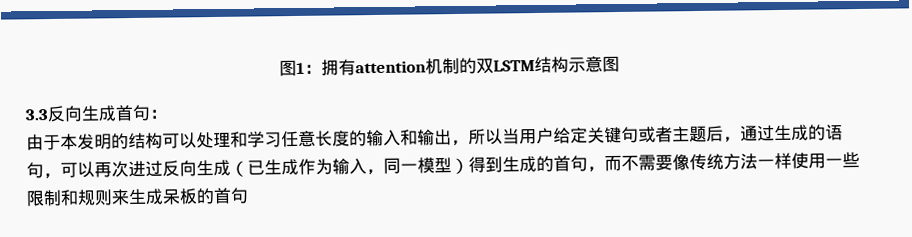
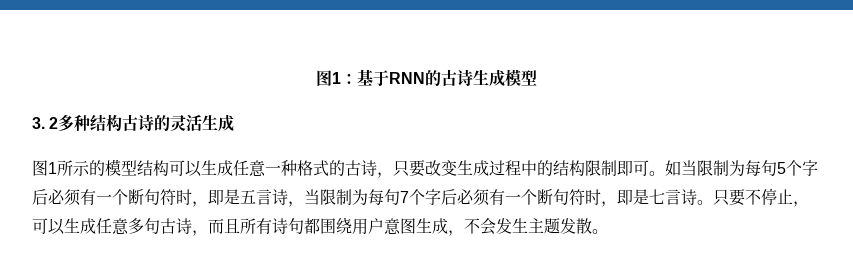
[321,55,620,76] [25,104,167,123] [26,124,843,151] [26,152,860,180] [26,187,249,207] 拥有attention机制的双LSTM结构示意图 // 3.3反向生成首句： // 由于本发明的结构可以处理和学习任意长度的输入和输出，所以当用户给定关键句或者主题后，通过生成的语句，可以再次进过反向生成（已生成作为输入，同一模型）得到生成的首句，而不需要像传统方法一样使用一些限制和规则来生成呆板的首句 -> [357,69,537,87] [32,114,235,132] [32,159,818,178] [32,188,809,207] [32,217,608,236] 基于RNN的古诗生成模型 // 3. 2多种结构古诗的灵活生成 // 图1所示的模型结构可以生成任意一种格式的古诗，只要改变生成过程中的结构限制即可。如当限制为每句5个字后必须有一个断句符时，即是五言诗，当限制为每句7个字后必须有一个断句符时，即是七言诗。只要不停止，可以生成任意多句古诗，而且所有诗句都围绕用户意图生成，不会发生主题发散。

